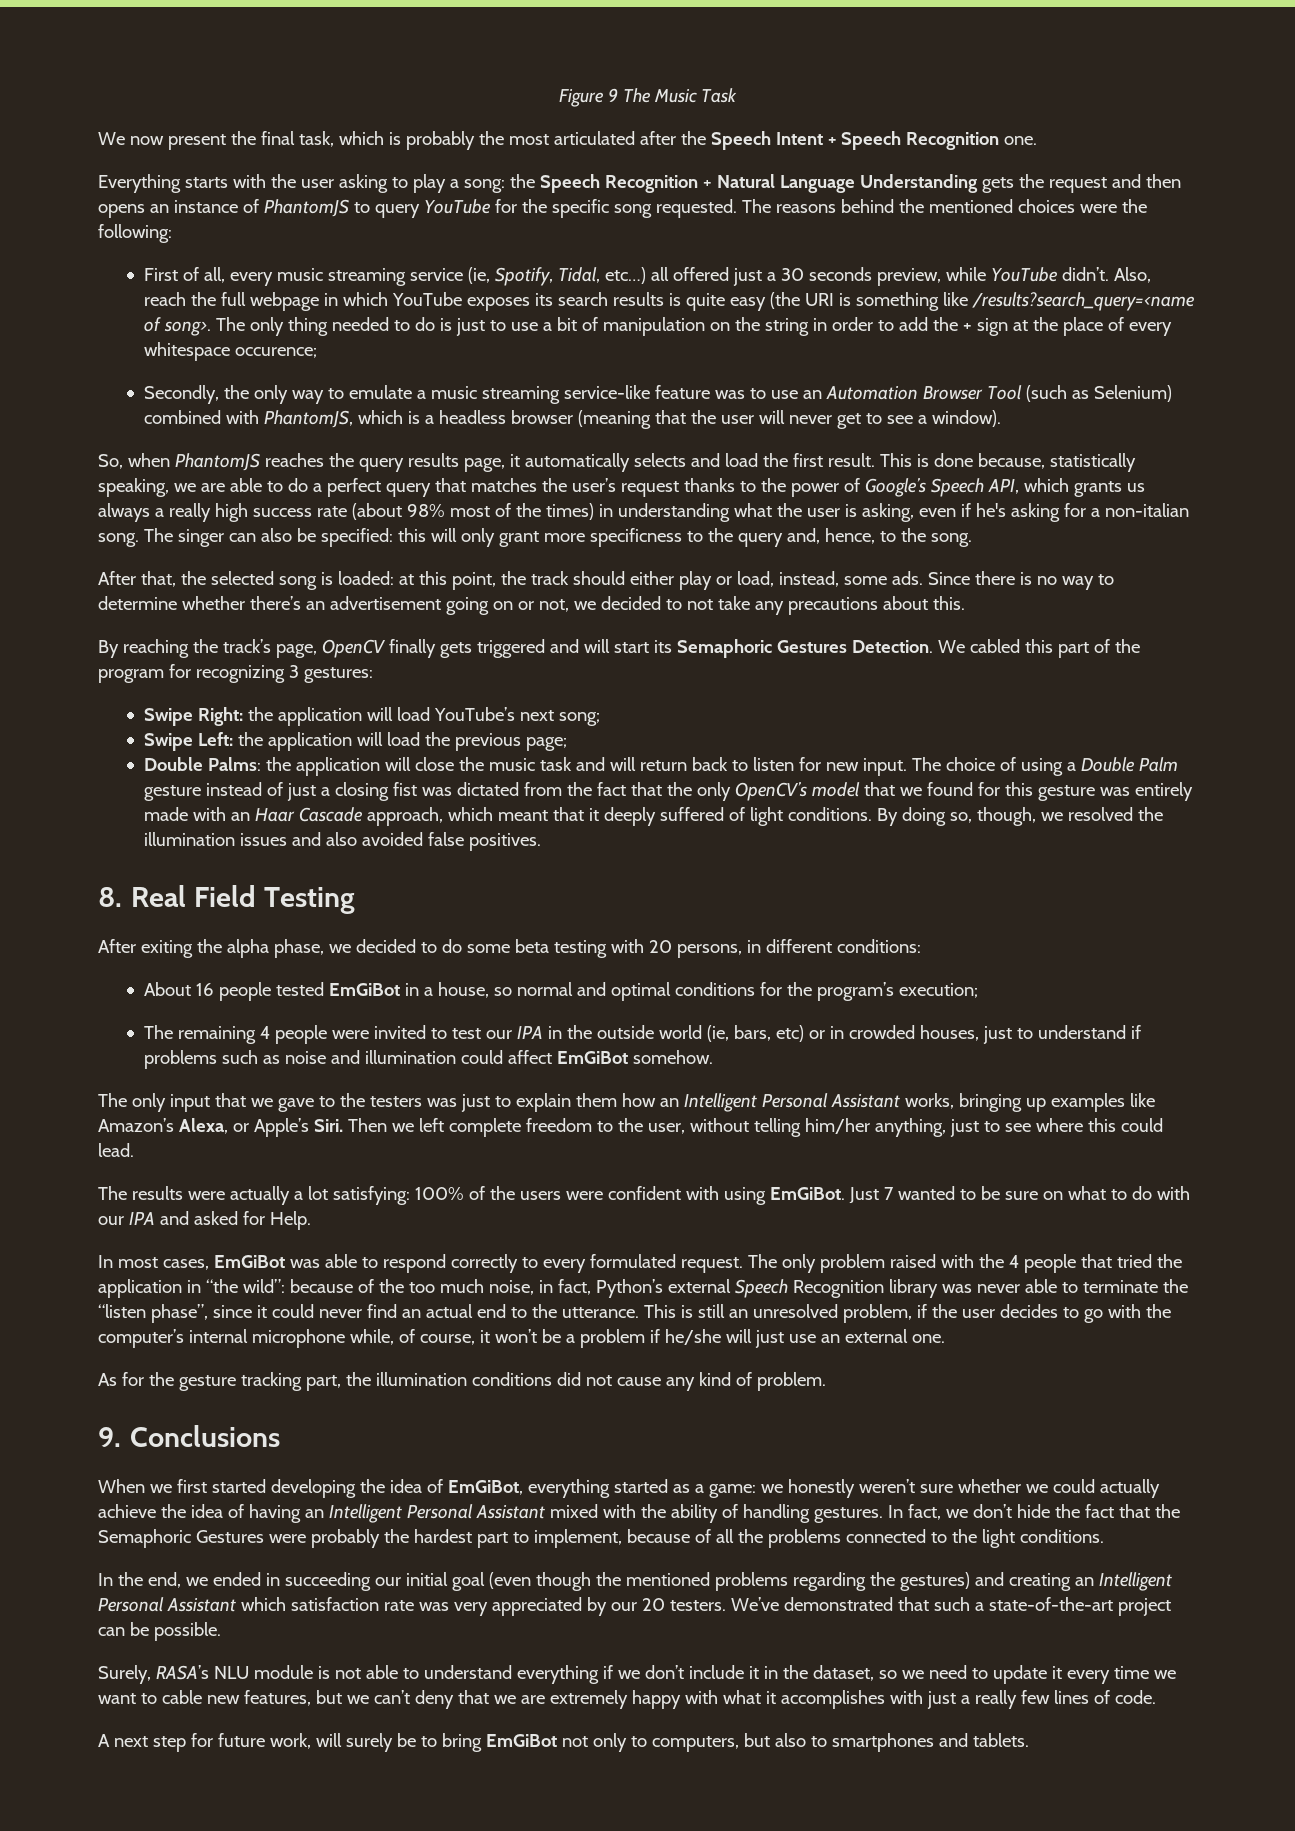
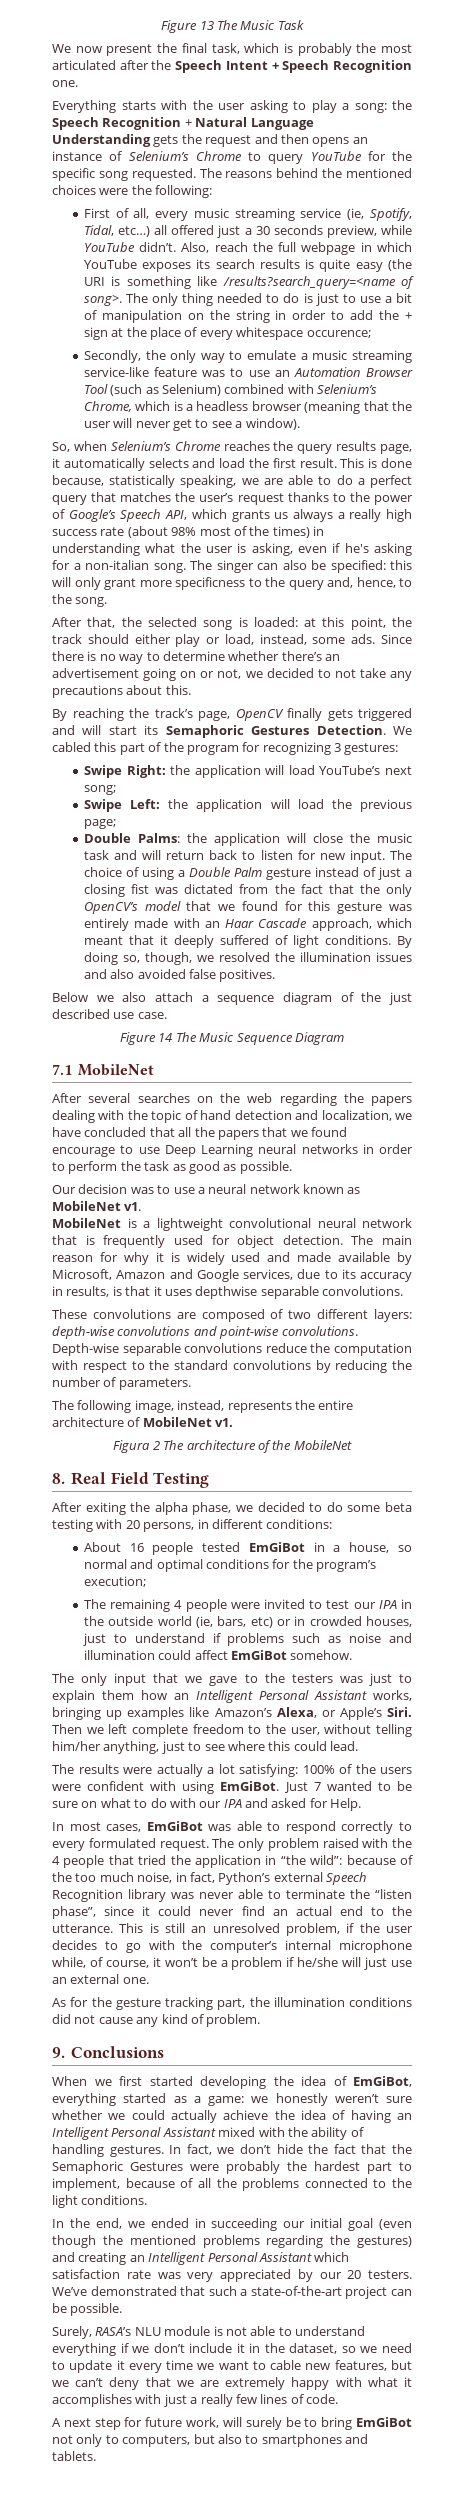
[558,88,618,107] Figure 9 -> [161,20,214,33] Figure 13
[263,199,349,217] PhantomJS -> [128,151,242,161] Selenium’s Chrome
[263,410,353,428] PhantomJS, -> [317,384,378,394] [83,401,132,412] Selenium’s Chrome,
[174,453,260,471] PhantomJS -> [110,441,221,451] Selenium’s Chrome
(541, 842) none -> [52,992,413,1005] [52,1009,167,1019] [120,1032,344,1045] [52,1064,155,1076] [52,1093,412,1106] [52,1110,413,1123] [52,1127,347,1140] [52,1144,413,1157] [52,1161,292,1174] [52,1184,361,1194] [52,1201,142,1211] [52,1218,412,1231] [52,1235,412,1248] [52,1252,412,1265] [52,1269,412,1282] [52,1286,403,1299] [52,1309,412,1322] [52,1326,358,1339] [52,1343,412,1356] [52,1360,412,1373] [52,1377,191,1390] [52,1400,354,1413] [52,1417,234,1427] [113,1440,352,1453] // Below we also attach a sequence diagram of the just described use case. // Figure 14 The Music Sequence Diagram // 7.1 MobileNet // After several searches on the web regarding the papers dealing with the topic of hand detection and localization, we have concluded that all the papers that we found encourage to use Deep Learning neural networks in order to perform the task as good as possible. // Our decision was to use a neural network known as MobileNet v1. // MobileNet is a lightweight convolutional neural network that is frequently used for object detection. The main reason for why it is widely used and made available by Microsoft, Amazon and Google services, due to its accuracy in results, is that it uses depthwise separable convolutions. // These convolutions are composed of two different layers: depth-wise convolutions and point-wise convolutions. Depth-wise separable convolutions reduce the computation with respect to the standard convolutions by reducing the number of parameters. // The following image, instead, represents the entire architecture of MobileNet v1. // Figura 2 The architecture of the MobileNet

